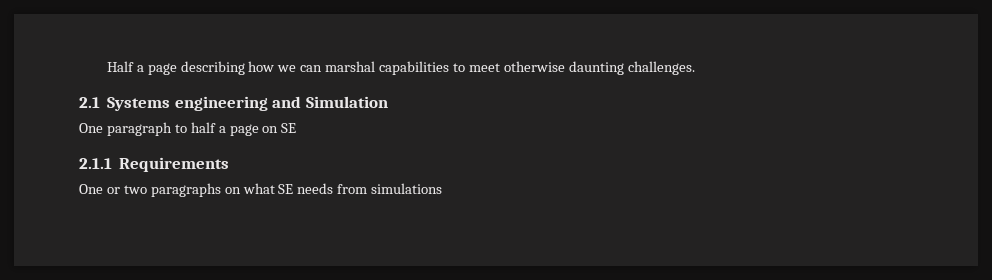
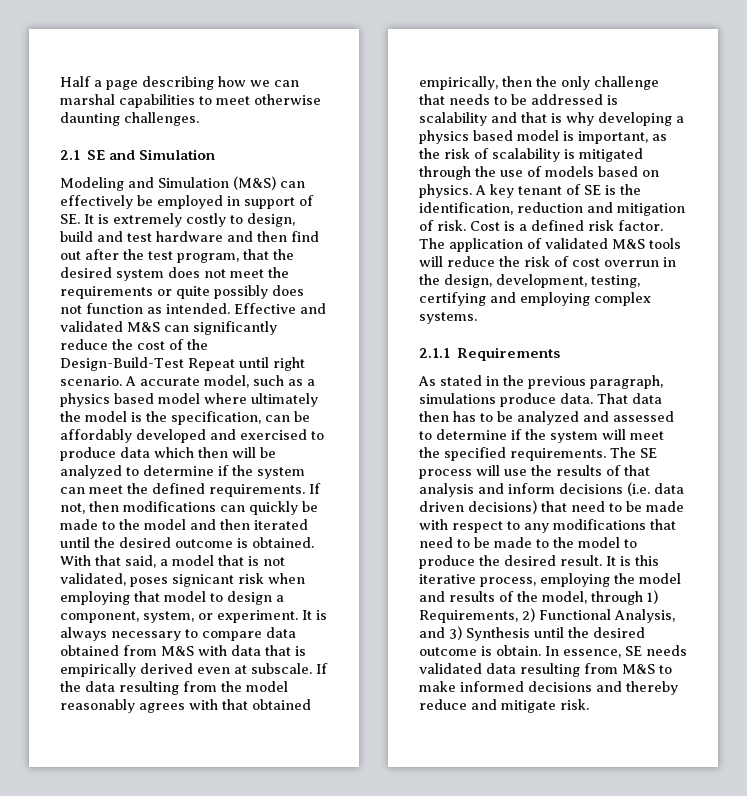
[107,96,268,111] Systems engineering -> [87,150,106,160] SE
[79,122,297,136] [79,157,230,172] [79,183,443,197] One paragraph to half a page on SE // 2.1.1 Requirements // One or two paragraphs on what SE needs from simulations -> [60,176,305,191] [60,195,314,209] [60,213,295,227] [60,231,319,242] [60,249,294,263] [60,267,289,281] [60,285,304,299] [60,303,326,314] [60,321,277,335] [60,339,208,350] [60,357,305,371] [60,375,315,388] [60,393,318,407] [60,411,310,425] [60,429,324,443] [60,447,276,461] [60,465,305,479] [60,483,321,497] [60,501,318,515] [60,519,308,530] [60,537,314,548] [60,555,285,568] [60,573,305,587] [60,591,284,605] [60,610,327,623] [60,627,296,641] [60,645,306,656] [60,663,328,677] [60,681,288,695] [60,699,311,713] [419,76,659,90] [419,94,618,105] [419,112,684,126] [419,130,667,144] [419,148,643,162] [419,166,659,180] [419,184,641,198] [419,202,685,216] [419,220,663,231] [419,238,681,252] [419,256,676,267] [419,274,640,288] [419,292,651,306] [419,312,477,324] [419,347,561,361] [418,375,663,389] [419,393,662,407] [419,411,674,425] [419,429,664,443] [419,447,657,461] [419,465,650,479] [419,482,684,497] [419,500,684,514] [419,519,676,533] [419,537,637,548] [419,555,659,569] [419,573,681,587] [419,590,658,605] [419,608,675,623] [419,626,645,641] [419,645,687,658] [419,663,672,677] [419,681,678,695] [419,699,589,713] Modeling and Simulation (M&S) can effectively be employed in support of SE. It is extremely costly to design, build and test hardware and then find out after the test program, that the desired system does not meet the requirements or quite possibly does not function as intended. Effective and validated M&S can significantly reduce the cost of the Design-Build-Test Repeat until right scenario. A accurate model, such as a physics based model where ultimately the model is the specification, can be affordably developed and exercised to produce data which then will be analyzed to determine if the system can meet the defined requirements. If not, then modifications can quickly be made to the model and then iterated until the desired outcome is obtained. With that said, a model that is not validated, poses signicant risk when employing that model to design a component, system, or experiment. It is always necessary to compare data obtained from M&S with data that is empirically derived even at subscale. If the data resulting from the model reasonably agrees with that obtained empirically, then the only challenge that needs to be addressed is scalability and that is why developing a physics based model is important, as the risk of scalability is mitigated through the use of models based on physics. A key tenant of SE is the identification, reduction and mitigation of risk. Cost is a defined risk factor. The application of validated M&S tools will reduce the risk of cost overrun in the design, development, testing, certifying and employing complex systems. // 2.1.1 Requirements // As stated in the previous paragraph, simulations produce data. That data then has to be analyzed and assessed to determine if the system will meet the specified requirements. The SE process will use the results of that analysis and inform decisions (i.e. data driven decisions) that need to be made with respect to any modifications that need to be made to the model to produce the desired result. It is this iterative process, employing the model and results of the model, through 1) Requirements, 2) Functional Analysis, and 3) Synthesis until the desired outcome is obtain. In essence, SE needs validated data resulting from M&S to make informed decisions and thereby reduce and mitigate risk.

